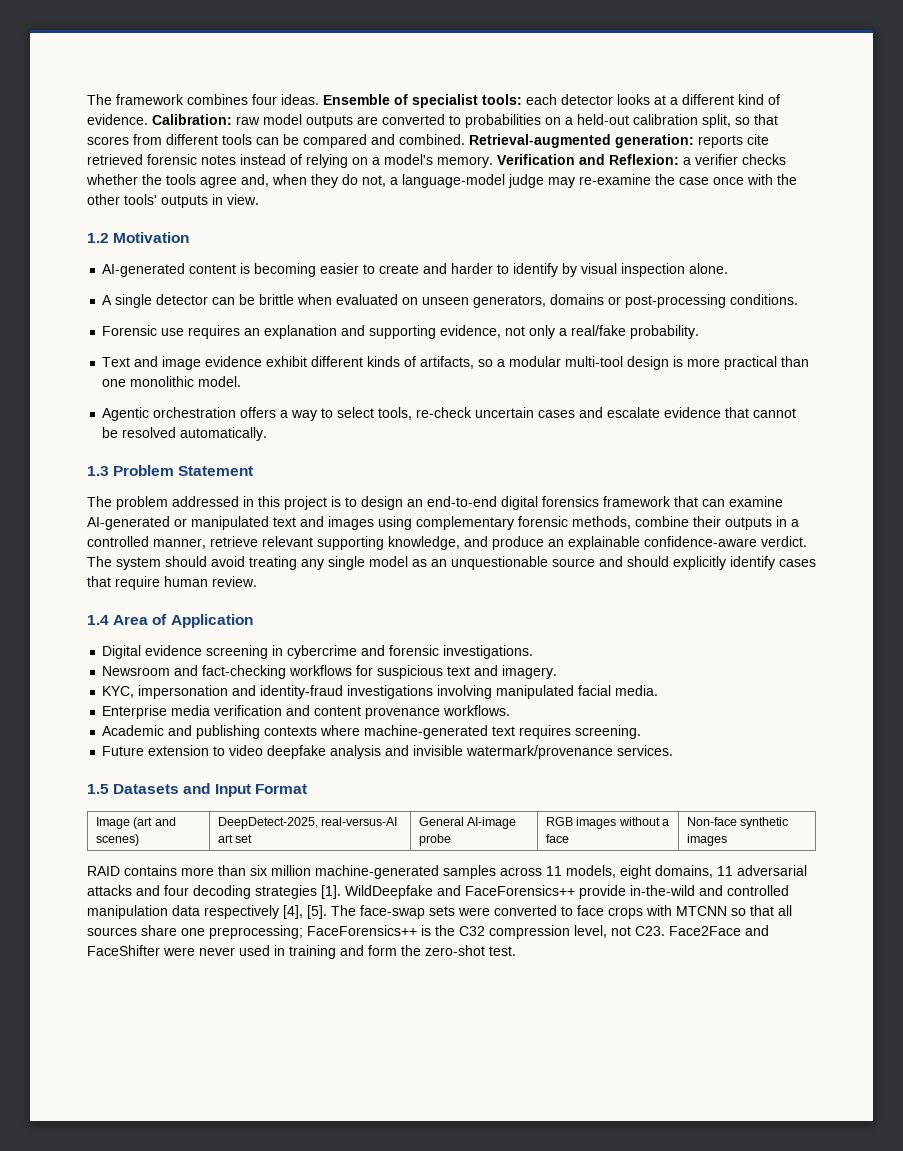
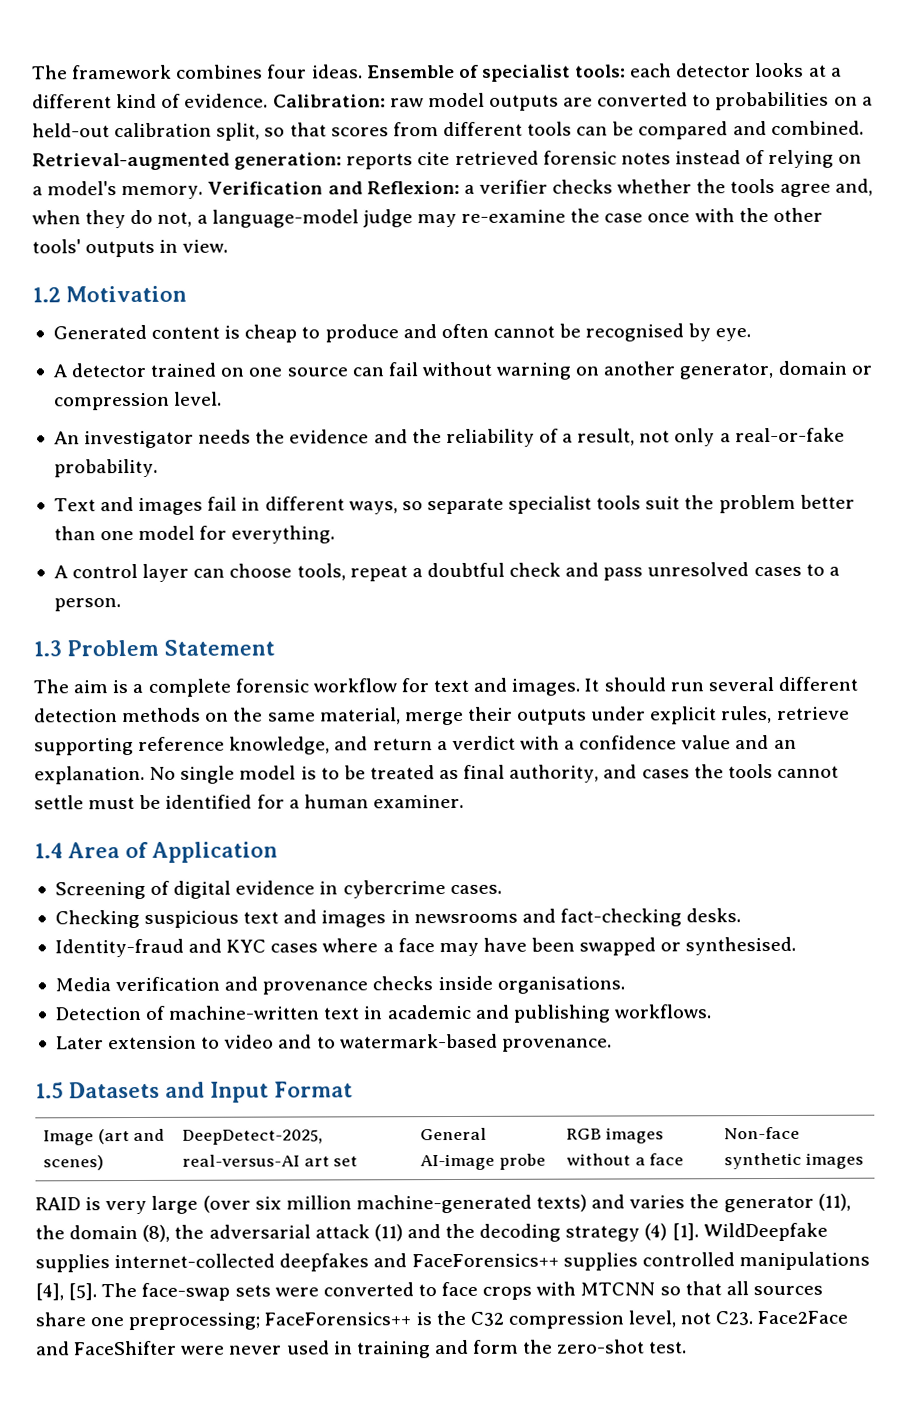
[102,263,186,277] AI-generated -> [52,324,147,340] Generated
[254,263,729,277] [102,294,799,308] [102,325,502,339] becoming easier to create and harder to identify by visual inspection alone. // A single detector can be brittle when evaluated on unseen generators, domains or post-processing conditions. // Forensic use requires an explanation and supporting evidence, -> [244,323,752,343] [52,360,872,380] [53,391,223,411] [53,428,636,449] cheap to produce and often cannot be recognised by eye. // A detector trained on one source can fail without warning on another generator, domain or compression level. // An investigator needs the evidence and the reliability of a result,
[571,325,627,336] real/fake -> [734,427,845,443] real-or-fake
[162,356,810,370] [102,376,242,387] [102,407,797,421] [102,427,268,441] [87,465,254,476] [87,496,783,510] [87,516,799,530] [87,536,807,550] [87,556,816,570] [87,576,257,590] [87,614,253,628] [102,645,534,659] [102,665,558,679] [102,685,659,699] [102,705,511,719] [102,725,642,739] [102,745,674,759] image evidence exhibit different kinds of artifacts, so a modular multi-tool design is more practical than one monolithic model. // Agentic orchestration offers a way to select tools, re-check uncertain cases and escalate evidence that cannot be resolved automatically. // 1.3 Problem Statement // The problem addressed in this project is to design an end-to-end digital forensics framework that can examine AI-generated or manipulated text and images using complementary forensic methods, combine their outputs in a controlled manner, retrieve relevant supporting knowledge, and produce an explainable confidence-aware verdict. The system should avoid treating any single model as an unquestionable source and should explicitly identify cases that require human review. // 1.4 Area of Application // Digital evidence screening in cybercrime and forensic investigations. // Newsroom and fact-checking workflows for suspicious text and imagery. // KYC, impersonation and identity-fraud investigations involving manipulated facial media. // Enterprise media verification and content provenance workflows. // Academic and publishing contexts where machine-generated text requires screening. // Future extension to video deepfake analysis and invisible watermark/provenance services. -> [138,494,855,515] [53,525,336,544] [53,562,840,582] [53,598,121,612] [33,639,275,657] [33,676,858,697] [34,706,850,726] [34,735,797,756] [34,764,839,785] [34,794,464,810] [34,841,278,863] [54,880,502,900] [54,908,742,929] [54,936,797,958] [54,975,625,995] [54,1004,711,1023] [55,1033,612,1052] images fail in different ways, so separate specialist tools suit the problem better than one model for everything. // A control layer can choose tools, repeat a doubtful check and pass unresolved cases to a person. // 1.3 Problem Statement // The aim is a complete forensic workflow for text and images. It should run several different detection methods on the same material, merge their outputs under explicit rules, retrieve supporting reference knowledge, and return a verdict with a confidence value and an explanation. No single model is to be treated as final authority, and cases the tools cannot settle must be identified for a human examiner. // 1.4 Area of Application // Screening of digital evidence in cybercrime cases. // Checking suspicious text and images in newsrooms and fact-checking desks. // Identity-fraud and KYC cases where a face may have been swapped or synthesised. // Media verification and provenance checks inside organisations. // Detection of machine-written text in academic and publishing workflows. // Later extension to video and to watermark-based provenance.
[124,865,807,879] [87,885,789,899] [87,905,279,919] contains more than six million machine-generated samples across 11 models, eight domains, 11 adversarial attacks and four decoding strategies [1]. WildDeepfake and FaceForensics++ provide in-the-wild and controlled manipulation data respectively -> [85,1193,851,1215] [35,1222,828,1242] [35,1251,870,1273] is very large (over six million machine-generated texts) and varies the generator (11), the domain (8), the adversarial attack (11) and the decoding strategy (4) [1]. WildDeepfake supplies internet-collected deepfakes and FaceForensics++ supplies controlled manipulations

